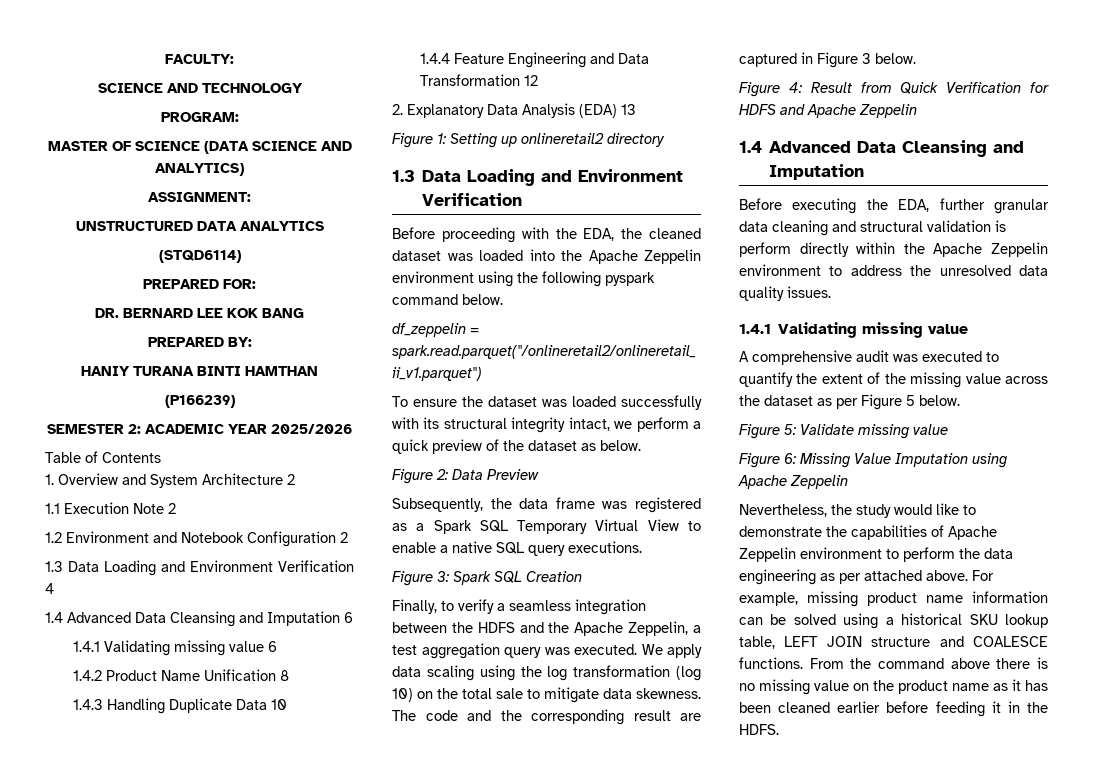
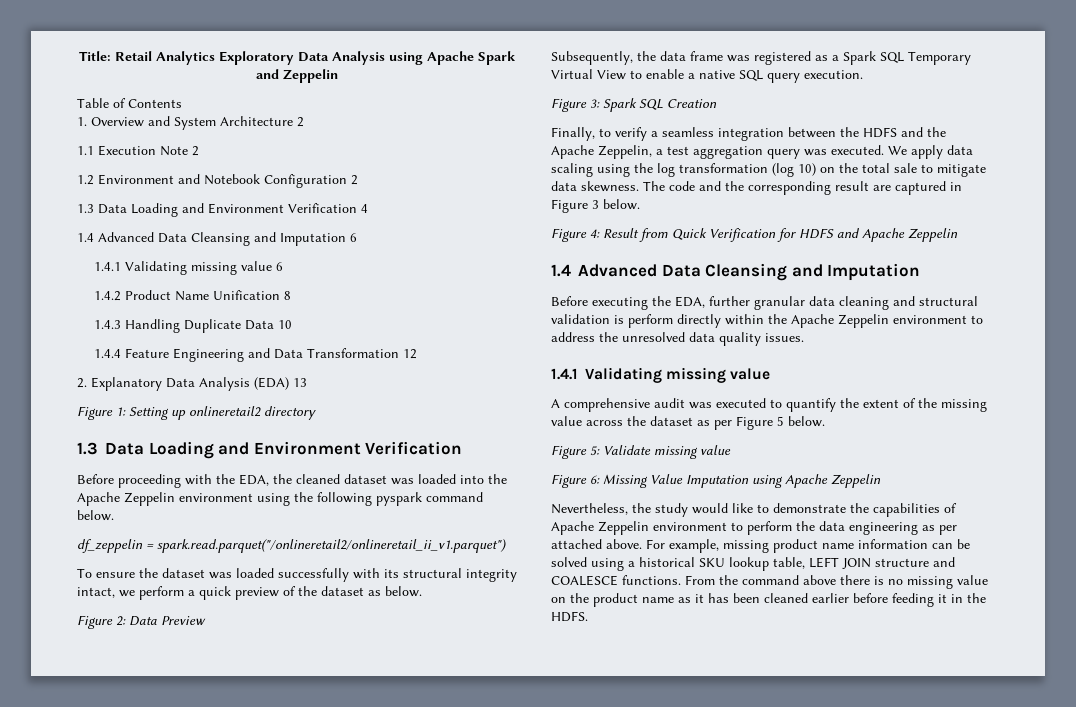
[165,54,234,64] [97,83,303,93] [160,112,239,122] [47,141,352,154] [155,163,244,176] [148,192,251,202] [75,221,324,231] [158,250,241,263] [143,279,256,289] [95,308,304,318] [147,337,252,347] [81,366,318,376] [164,395,235,408] [47,424,352,434] FACULTY: // SCIENCE AND TECHNOLOGY // PROGRAM: // MASTER OF SCIENCE (DATA SCIENCE AND ANALYTICS) // ASSIGNMENT: // UNSTRUCTURED DATA ANALYTICS // (STQD6114) // PREPARED FOR: // DR. BERNARD LEE KOK BANG // PREPARED BY: // HANIY TURANA BINTI HAMTHAN // (P166239) // SEMESTER 2: ACADEMIC YEAR 2025/2026 -> [79,51,516,65] [256,69,338,83] Title: Retail Analytics Exploratory Data Analysis using Apache Spark and Zeppelin
[568,541,642,553] executions. -> [804,70,863,79] execution.

